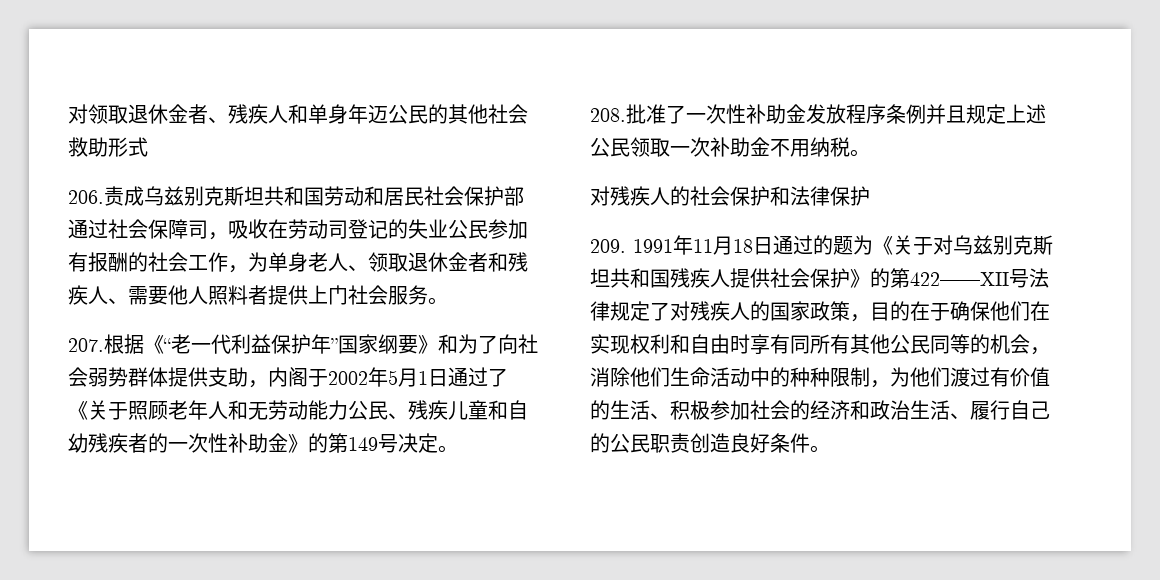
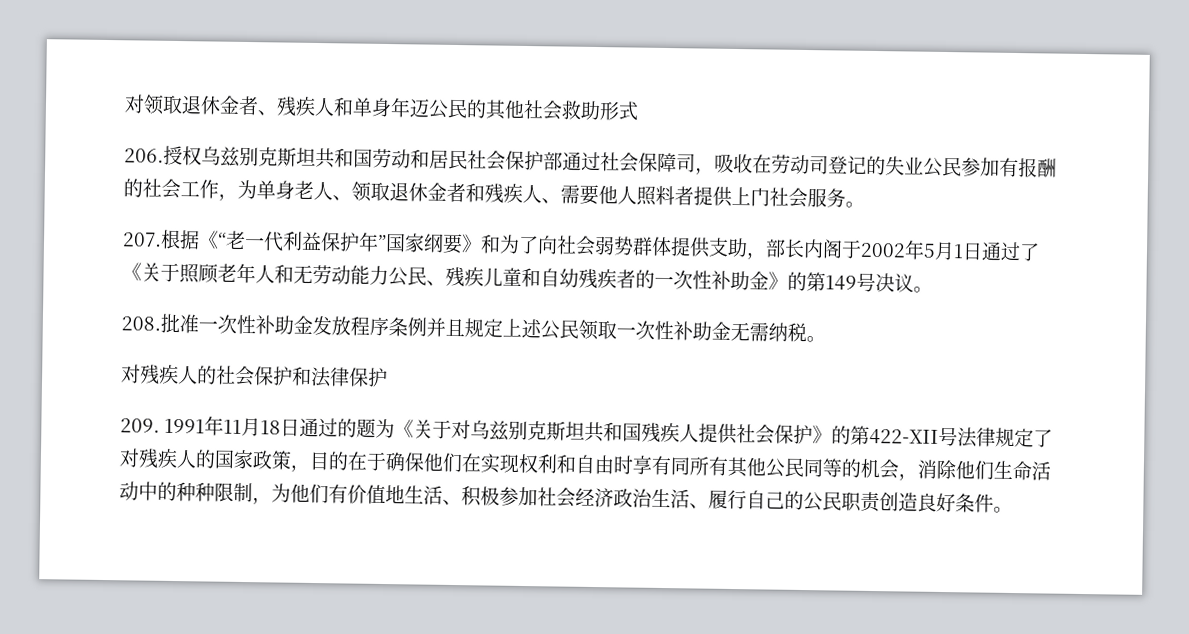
[104,186,144,206] 责成 -> [163,145,202,166] 授权
(268, 384) none -> [765,238,805,258] 部长
[418,433,438,453] 定 -> [894,273,914,293] 议
[666,105,686,124] 了 -> (199, 324) none
[710,137,810,157] 补助金不用 -> [654,320,769,342] 性补助金无需
[910,272,1009,286] 422——XII -> [869,428,940,445] 422-XII
[950,367,1050,387] [590,400,610,420] 渡过有价值的 -> [328,484,405,505] 有价值地
[790,400,870,420] 的经济和 -> [575,487,614,508] 经济

